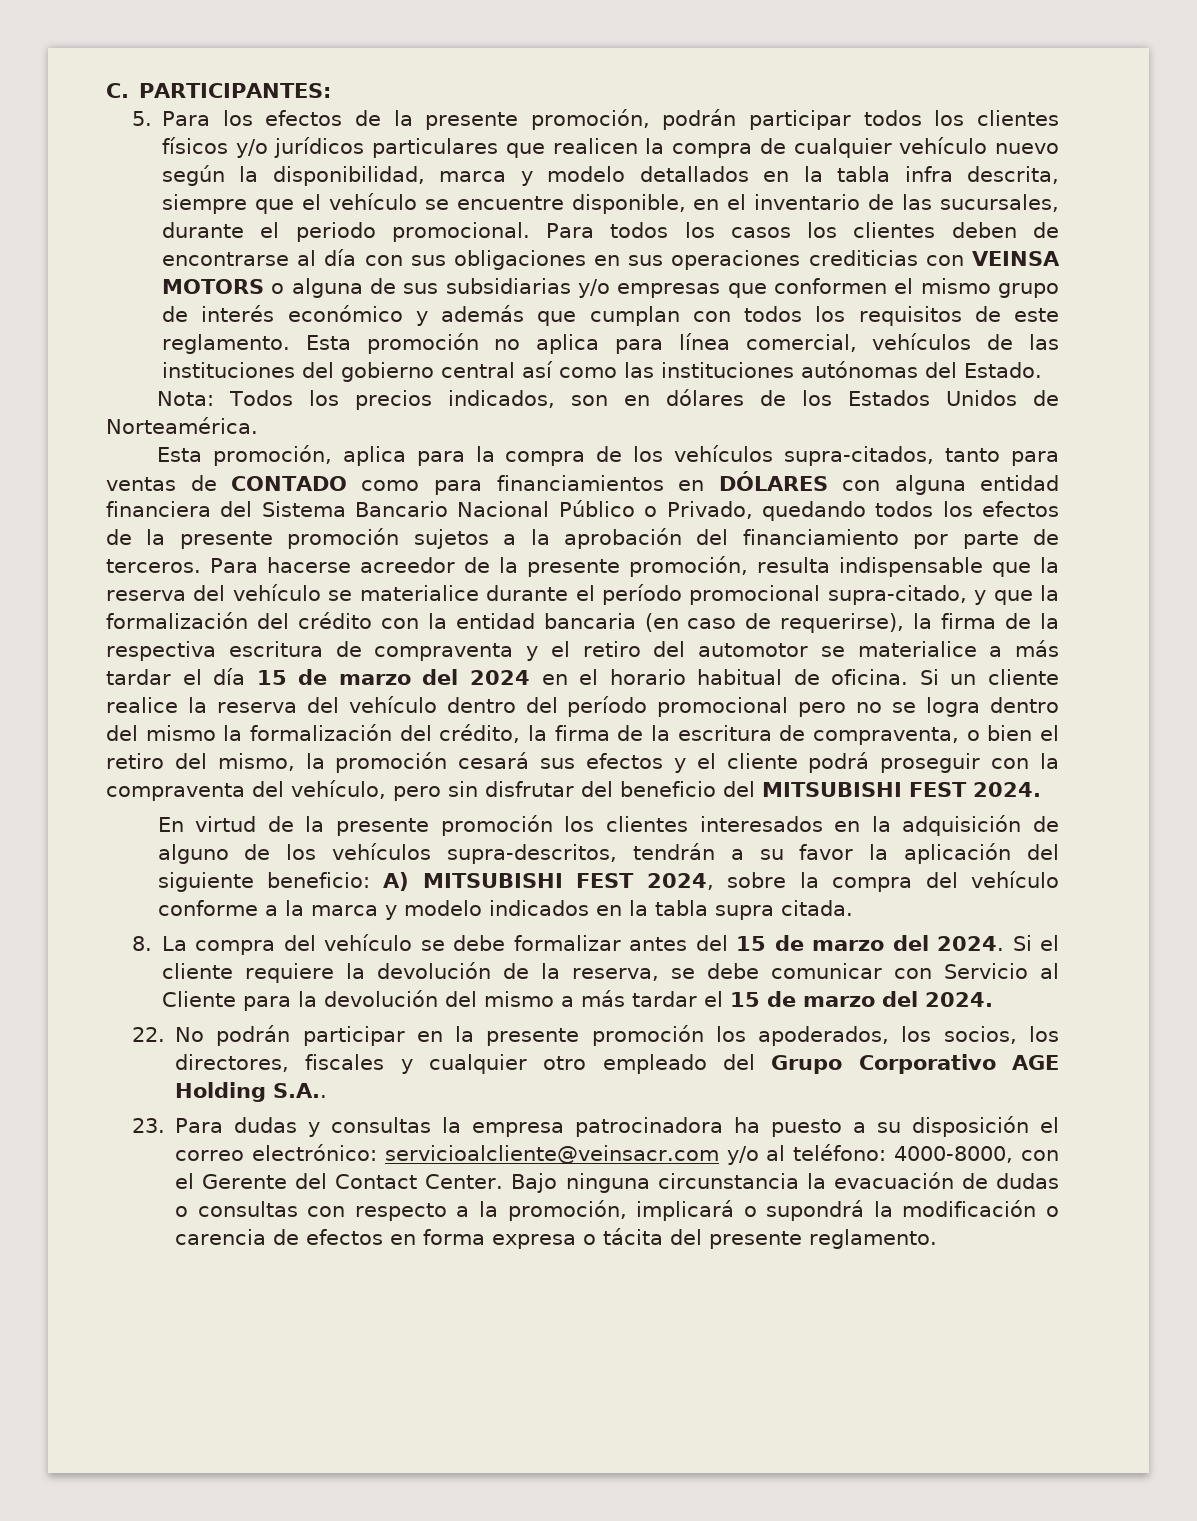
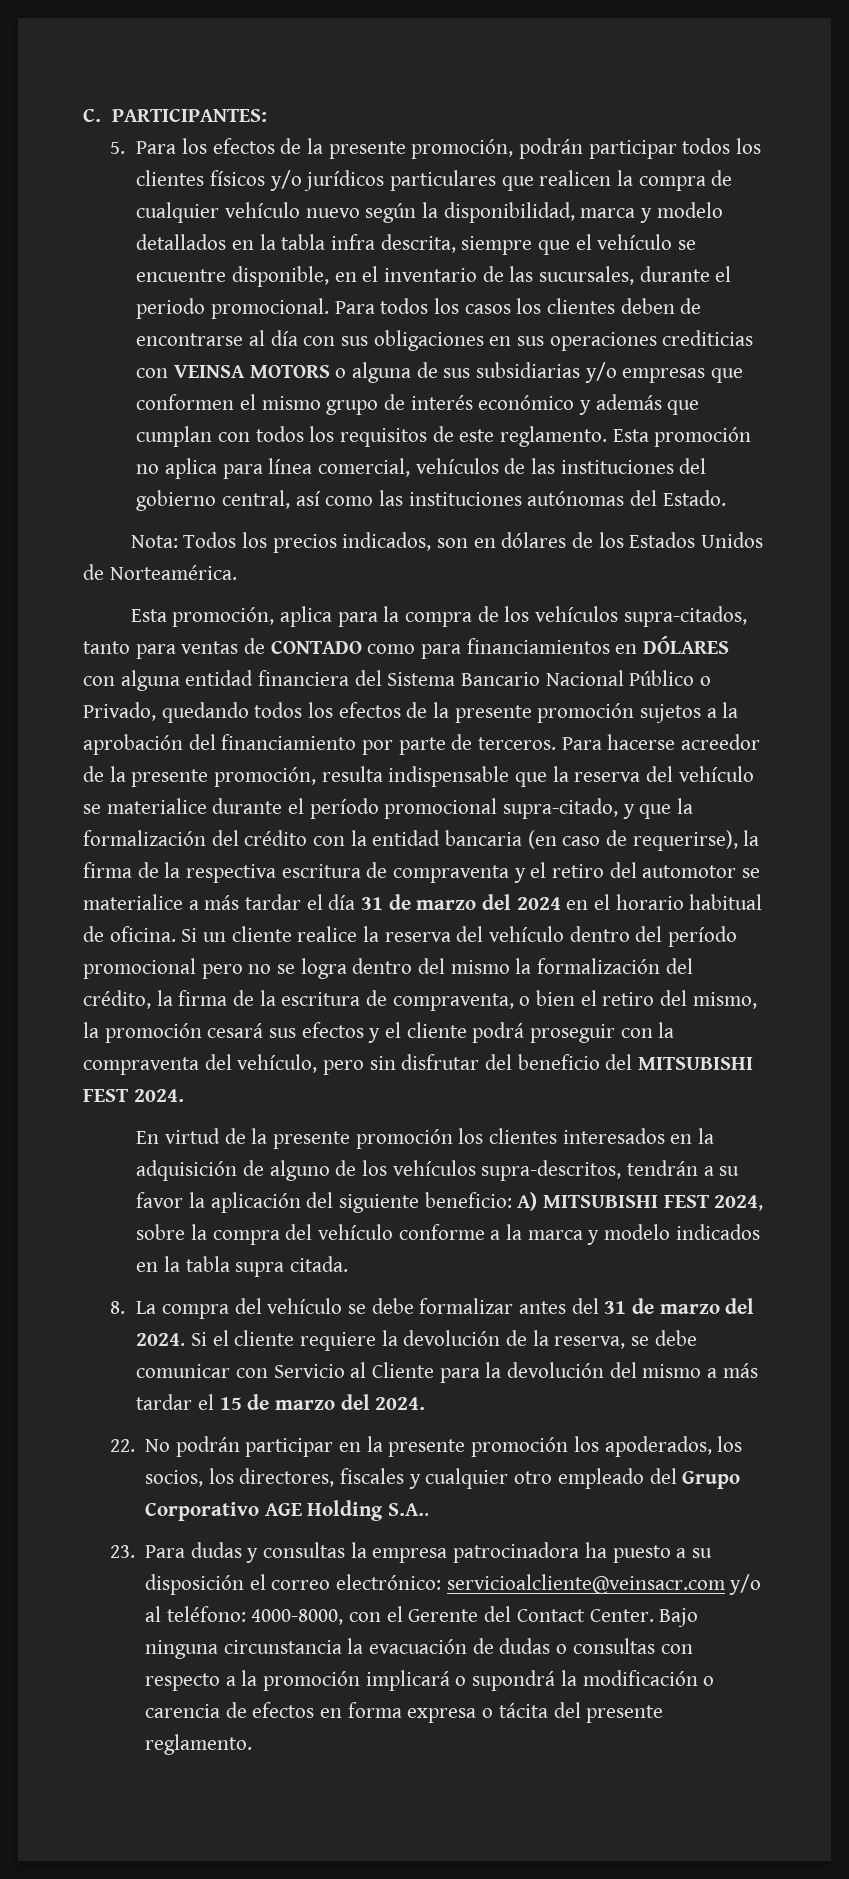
[441,362,516,378] central -> [221,490,290,509] central,
[256,670,287,685] 15 -> [361,897,384,910] 31
[736,936,767,951] 15 -> [604,1301,627,1314] 31
[507,1200,627,1221] promoción, -> [263,1671,361,1691] promoción

